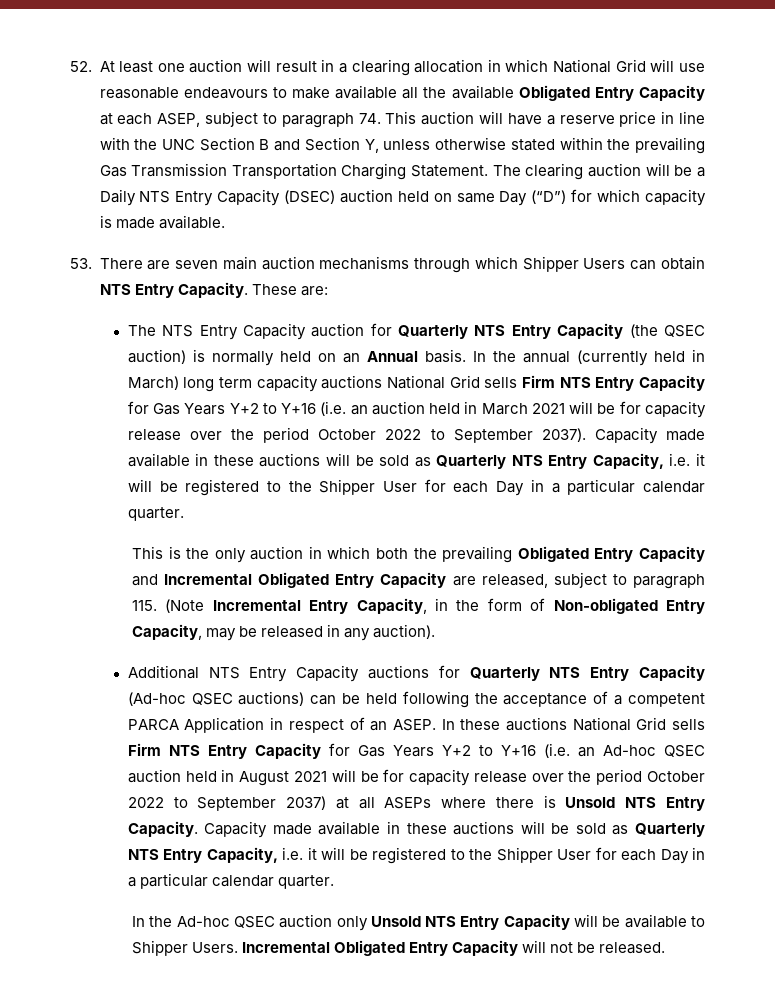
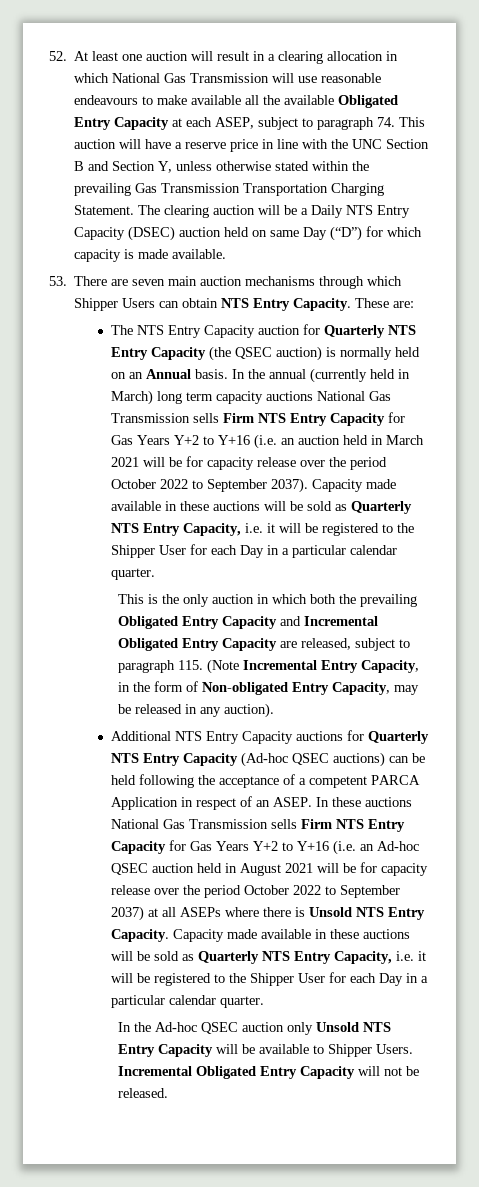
[615,59,646,72] Grid -> [164,73,270,83] Gas Transmission
[449,375,480,388] Grid -> [368,391,391,401] [110,413,190,423] Gas Transmission
[636,717,667,730] Grid -> [162,819,268,829] Gas Transmission

